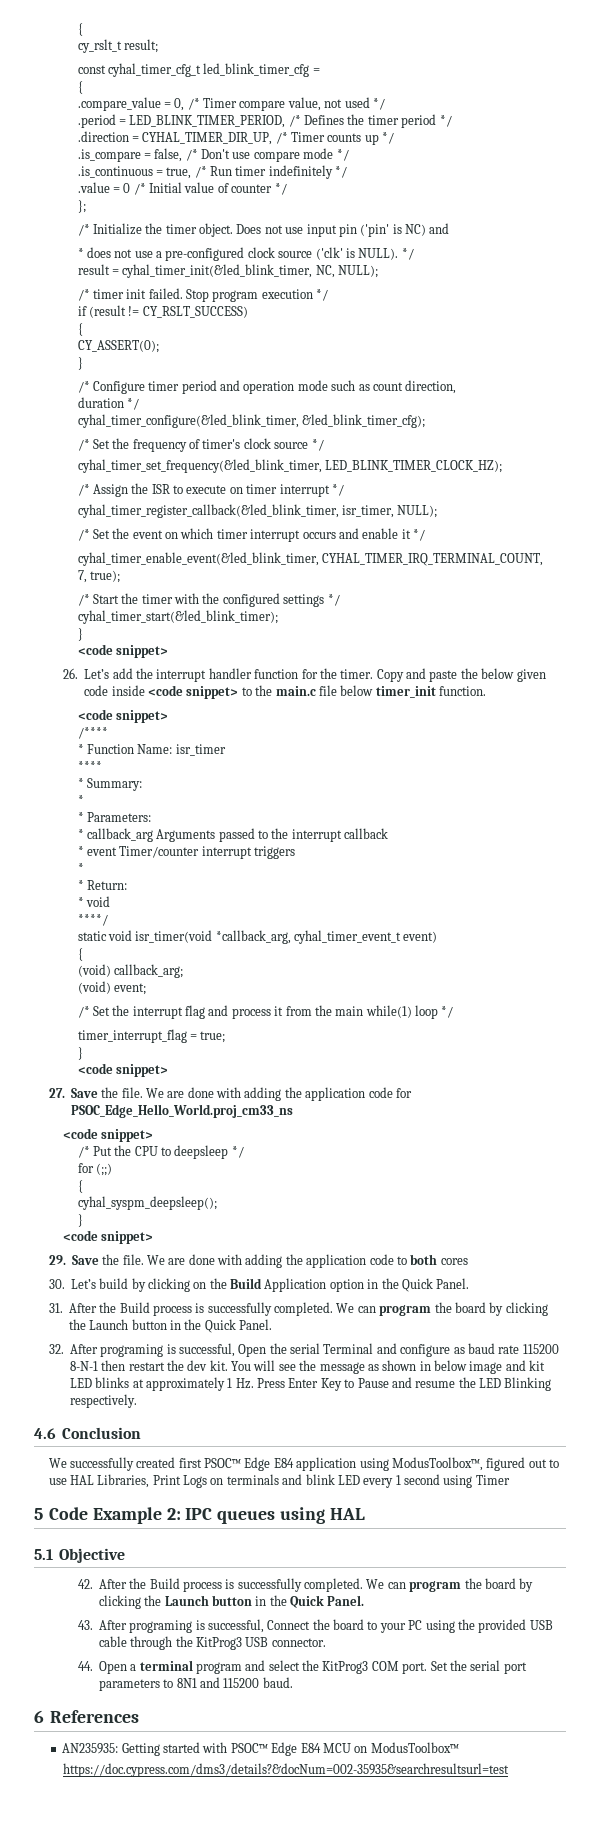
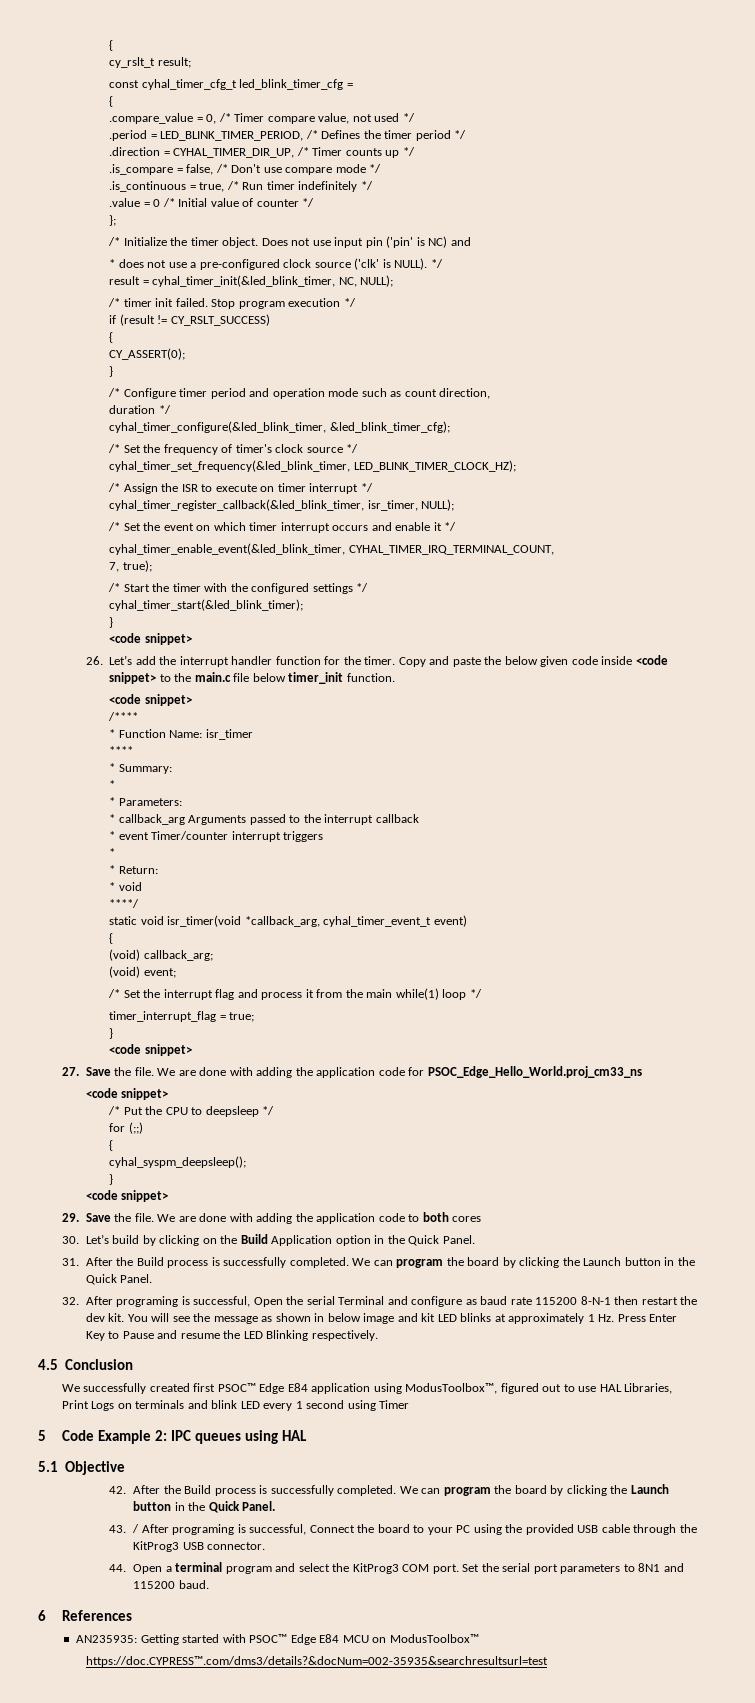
[34,1428,56,1439] 4.6 -> [38,1359,58,1370] 4.5
(93, 1625) none -> [132,1524,140,1533] /
[63,1763,510,1777] https://doc.cypress.com/dms3/details?&docNum=002-35935&searchresultsurl=test -> [85,1656,548,1667] https://doc.CYPRESS™.com/dms3/details?&docNum=002-35935&searchresultsurl=test

